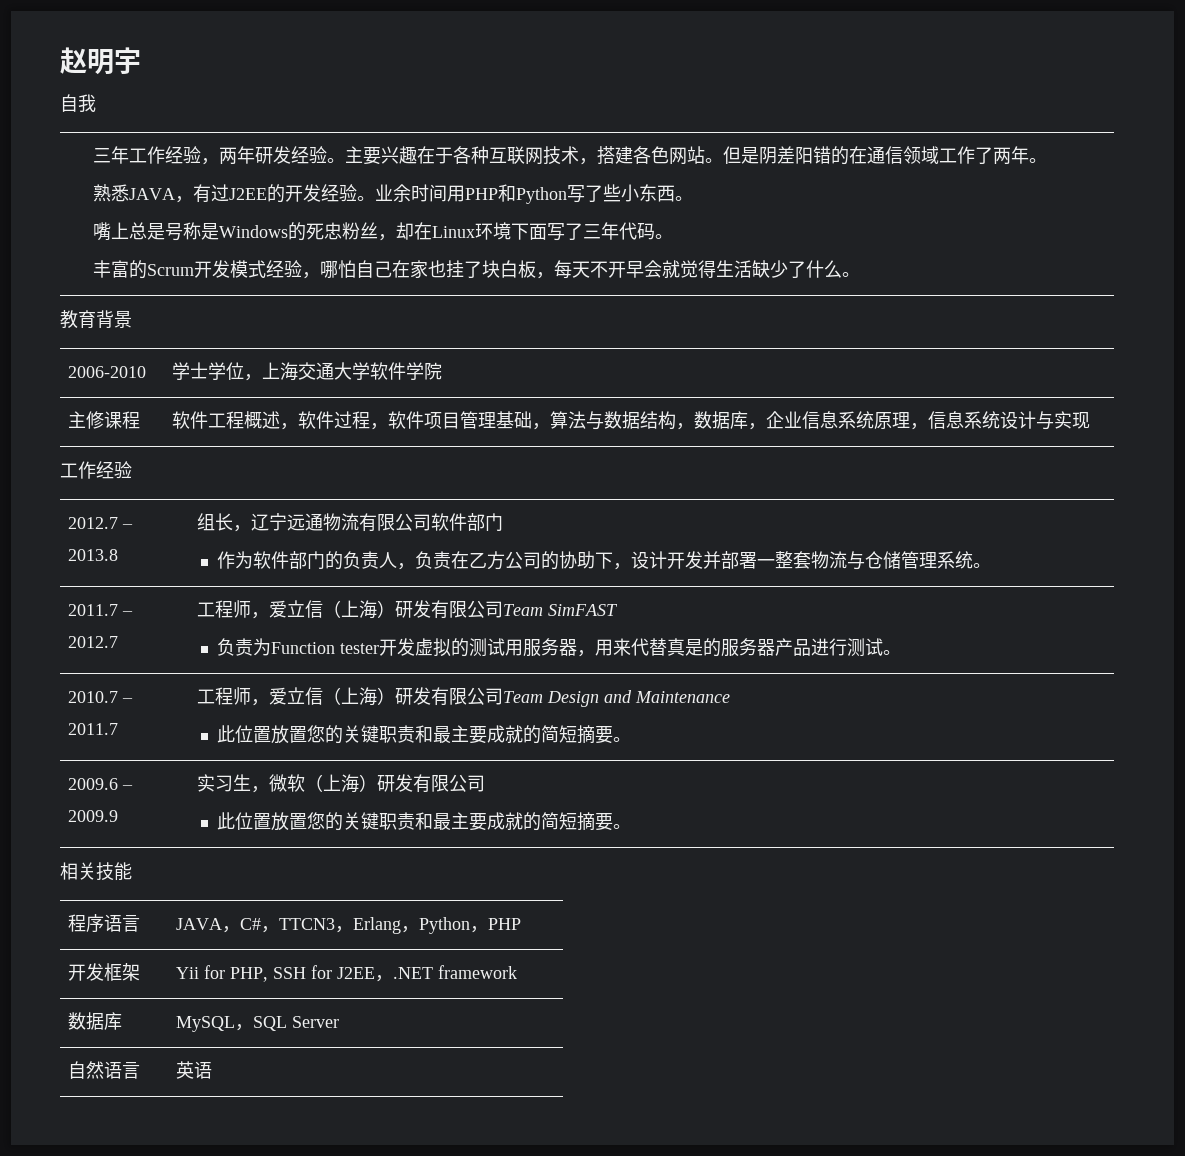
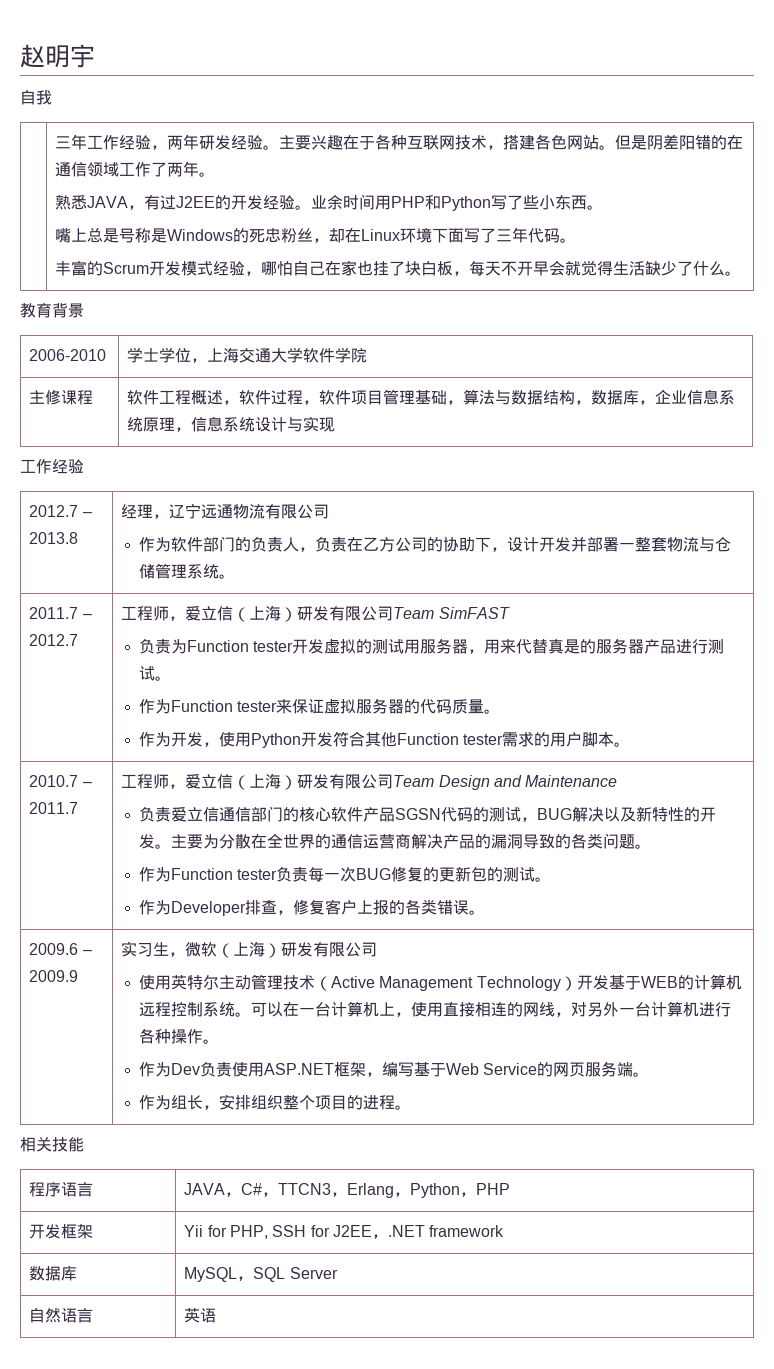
[197,513,234,531] 组长 -> [121,504,154,519] 经理
[431,513,504,531] 软件部门 -> (330, 511) none
(902, 652) none -> [139,698,501,714] [139,731,631,748] // 作为Function tester来保证虚拟服务器的代码质量。 // 作为开发，使用Python开发符合其他Function tester需求的用户脚本。
[217,725,614,744] 此位置放置您的关键职责和最主要成就的简短摘要 -> [139,806,717,822] [139,833,652,849] [139,866,552,882] [139,899,470,916] 负责爱立信通信部门的核心软件产品SGSN代码的测试，BUG解决以及新特性的开发。主要为分散在全世界的通信运营商解决产品的漏洞导致的各类问题。 // 作为Function tester负责每一次BUG修复的更新包的测试。 // 作为Developer排查，修复客户上报的各类错误
[217,812,614,831] 此位置放置您的关键职责和最主要成就的简短摘要 -> [139,974,742,991] [139,1001,732,1017] [139,1028,220,1044] [139,1061,650,1077] [139,1094,396,1110] 使用英特尔主动管理技术（Active Management Technology）开发基于WEB的计算机远程控制系统。可以在一台计算机上，使用直接相连的网线，对另外一台计算机进行各种操作。 // 作为Dev负责使用ASP.NET框架，编写基于Web Service的网页服务端。 // 作为组长，安排组织整个项目的进程

